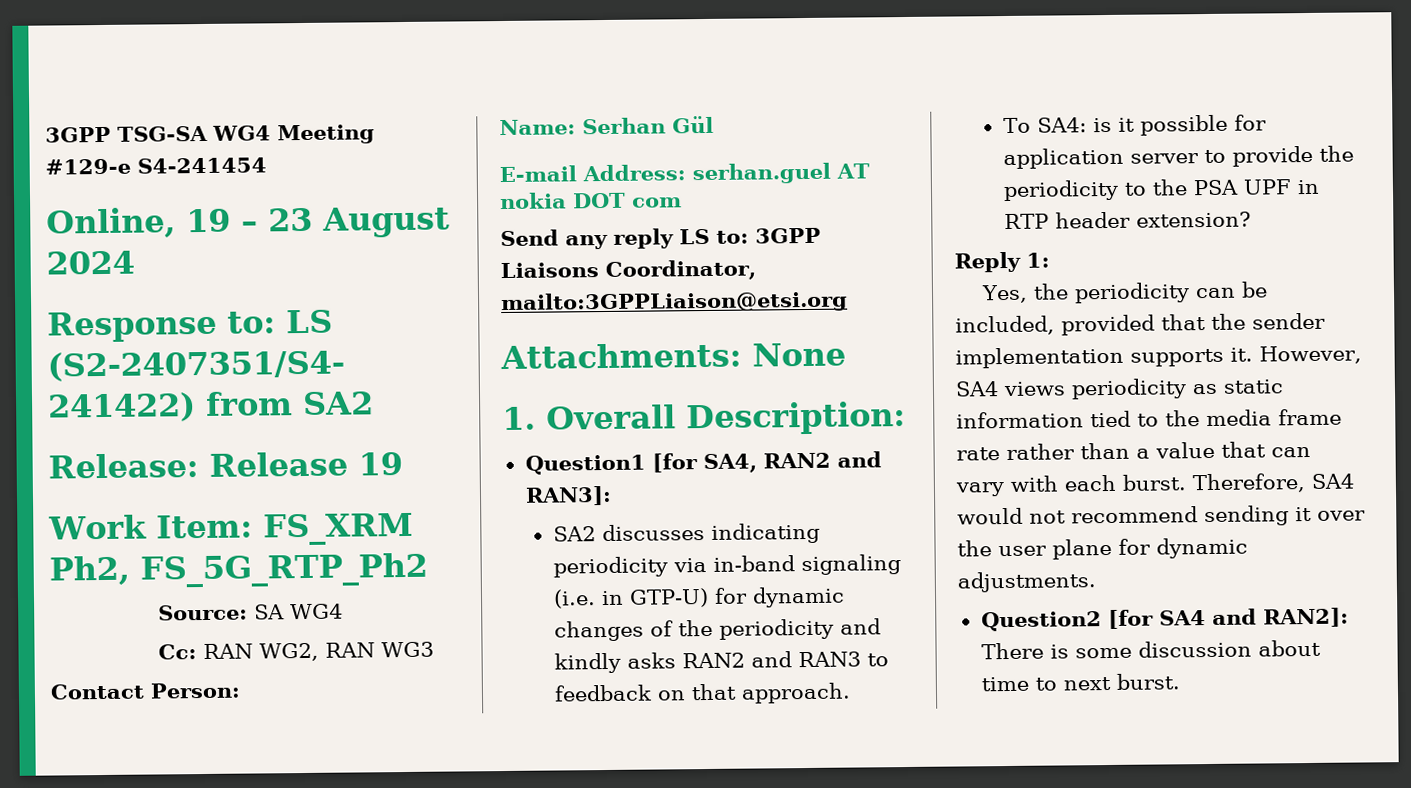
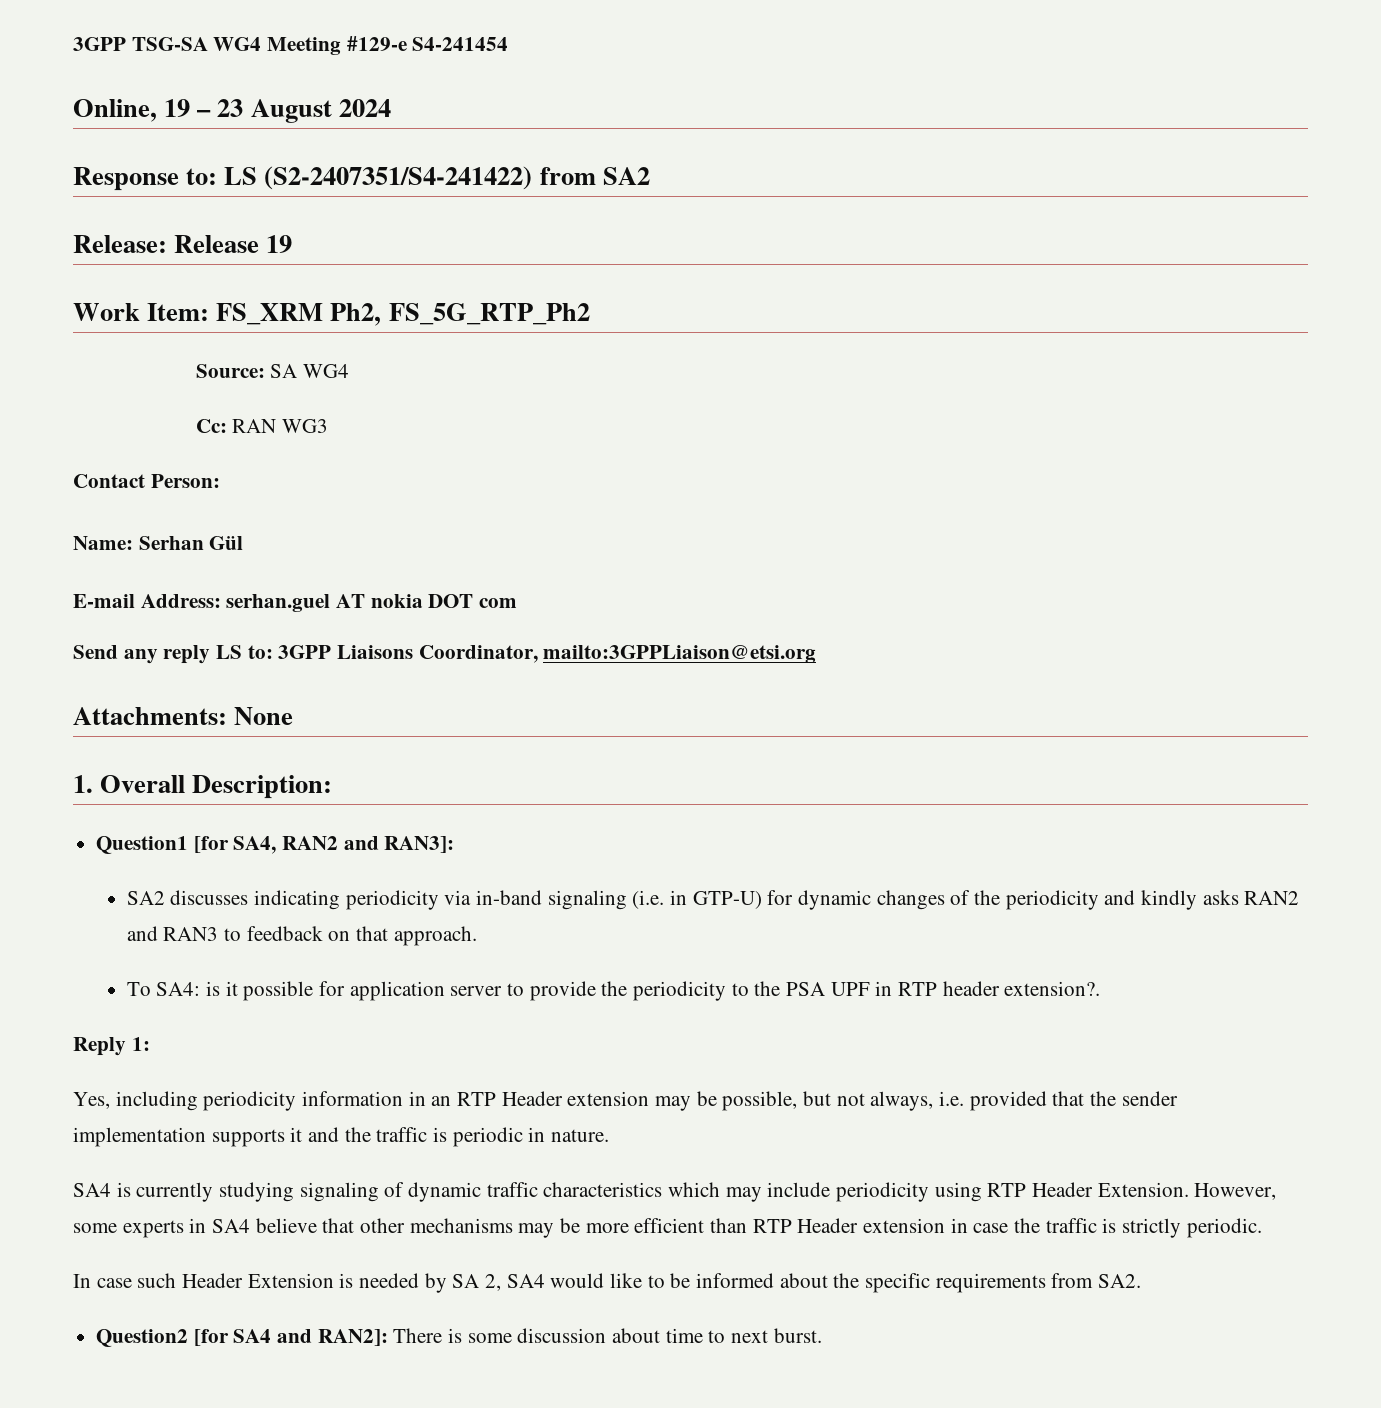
[259,642,376,662] WG2, RAN -> (277, 426) none
[1135,211,1251,228] extension? -> [1004,981,1101,996] extension?.
[1033,281,1269,304] [955,315,1055,336] the periodicity can be included, -> [115,1091,965,1111] including periodicity information in an RTP Header extension may be possible, but not always, i.e.
[1230,345,1362,365] [955,378,1284,400] [956,408,1342,429] [956,441,1311,461] [955,473,1354,497] [957,505,1366,527] [957,537,1248,560] [957,571,1096,593] it. However, SA4 views periodicity as static information tied to the media frame rate rather than a value that can vary with each burst. Therefore, SA4 would not recommend sending it over the user plane for dynamic adjustments. -> [290,1127,610,1147] [73,1182,1277,1202] [73,1218,1262,1238] [73,1273,1142,1293] it and the traffic is periodic in nature. // SA4 is currently studying signaling of dynamic traffic characteristics which may include periodicity using RTP Header Extension. However, some experts in SA4 believe that other mechanisms may be more efficient than RTP Header extension in case the traffic is strictly periodic. // In case such Header Extension is needed by SA 2, SA4 would like to be informed about the specific requirements from SA2.

